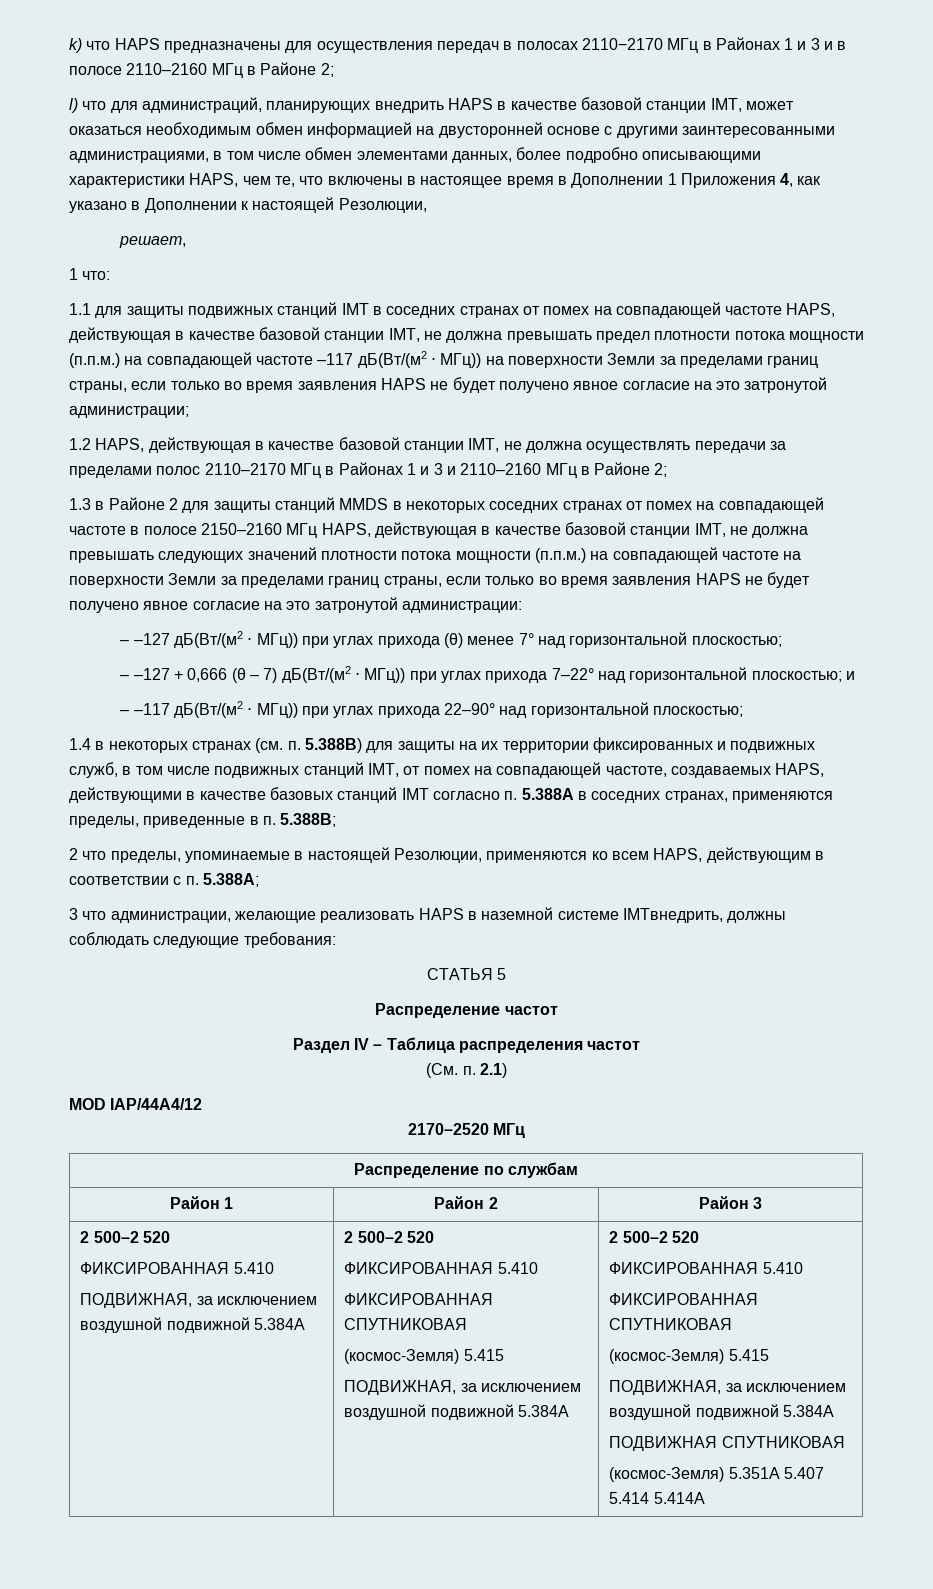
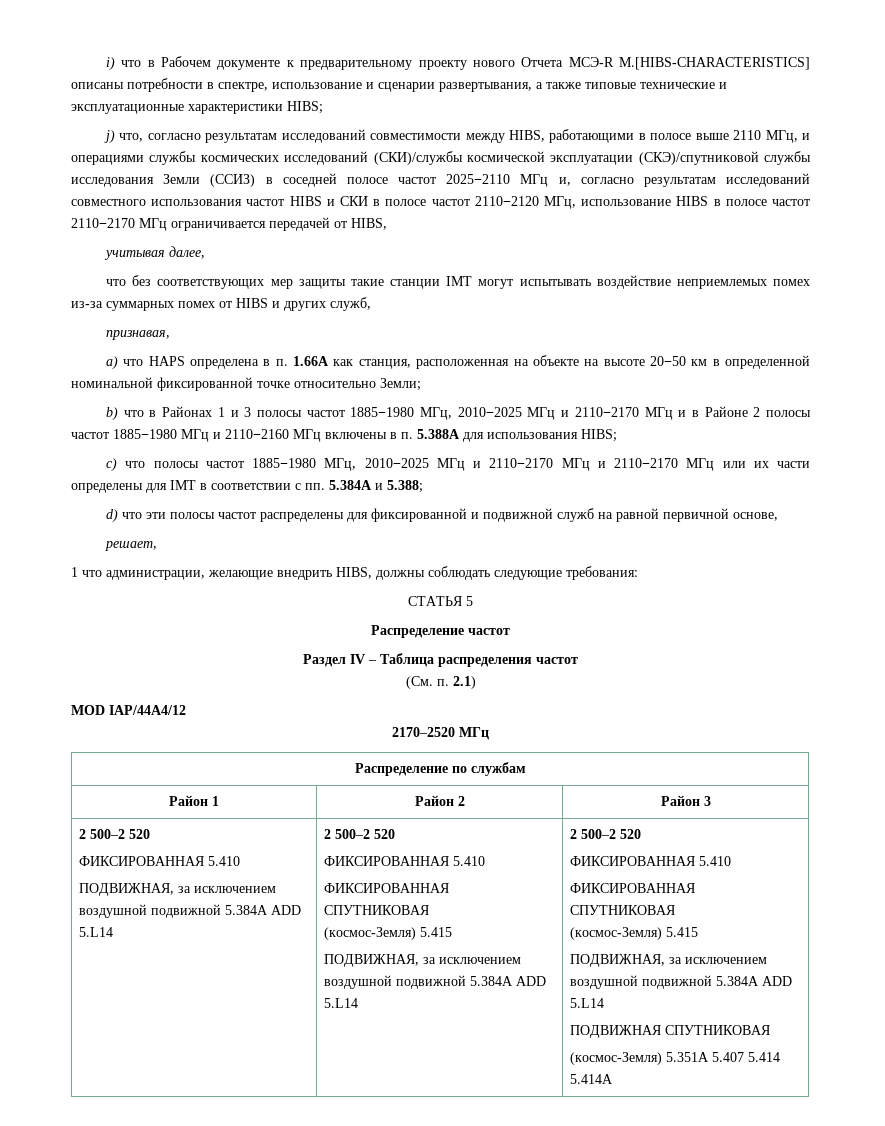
[69,37,847,53] [69,62,334,78] [69,97,794,113] [69,122,835,138] [69,147,761,163] [69,173,822,188] [69,197,427,213] [119,236,187,248] [69,268,111,280] [69,302,836,318] [69,327,864,343] [69,351,819,368] [69,377,828,393] [69,406,189,418] [69,437,786,453] [69,462,668,478] [69,497,824,513] [69,522,809,538] [69,547,802,563] [69,572,811,588] [69,597,522,613] [120,631,782,648] [120,666,855,683] [120,701,743,718] [69,737,816,753] [69,762,825,778] [69,787,833,803] [69,813,337,828] [69,847,824,863] [69,873,259,887] [69,907,723,923] k) что HAPS предназначены для осуществления передач в полосах 2110−2170 МГц в Районах 1 и 3 и в полосе 2110–2160 МГц в Районе 2; // l) что для администраций, планирующих внедрить HAPS в качестве базовой станции IMT, может оказаться необходимым обмен информацией на двусторонней основе с другими заинтересованными администрациями, в том числе обмен элементами данных, более подробно описывающими характеристики HAPS, чем те, что включены в настоящее время в Дополнении 1 Приложения 4, как указано в Дополнении к настоящей Резолюции, // решает, // 1 что: // 1.1 для защиты подвижных станций IMT в соседних странах от помех на совпадающей частоте HAPS, действующая в качестве базовой станции IMT, не должна превышать предел плотности потока мощности (п.п.м.) на совпадающей частоте –117 дБ(Вт/(м2 ⋅ МГц)) на поверхности Земли за пределами границ страны, если только во время заявления HAPS не будет получено явное согласие на это затронутой администрации; // 1.2 HAPS, действующая в качестве базовой станции IMT, не должна осуществлять передачи за пределами полос 2110–2170 МГц в Районах 1 и 3 и 2110–2160 МГц в Районе 2; // 1.3 в Районе 2 для защиты станций MMDS в некоторых соседних странах от помех на совпадающей частоте в полосе 2150–2160 МГц HAPS, действующая в качестве базовой станции IMT, не должна превышать следующих значений плотности потока мощности (п.п.м.) на совпадающей частоте на поверхности Земли за пределами границ страны, если только во время заявления HAPS не будет получено явное согласие на это затронутой администрации: // – –127 дБ(Вт/(м2 ⋅ МГц)) при углах прихода (θ) менее 7° над горизонтальной плоскостью; // – –127 + 0,666 (θ – 7) дБ(Вт/(м2 ⋅ МГц)) при углах прихода 7–22° над горизонтальной плоскостью; и // – –117 дБ(Вт/(м2 ⋅ МГц)) при углах прихода 22–90° над горизонтальной плоскостью; // 1.4 в некоторых странах (см. п. 5.388В) для защиты на их территории фиксированных и подвижных служб, в том числе подвижных станций IMT, от помех на совпадающей частоте, создаваемых HAPS, действующими в качестве базовых станций IMT согласно п. 5.388А в соседних странах, применяются пределы, приведенные в п. 5.388В; // 2 что пределы, упоминаемые в настоящей Резолюции, применяются ко всем HAPS, действующим в соответствии с п. 5.388А; // 3 что администрации, желающие реализовать HAPS в наземной системе IMTвнедрить, -> [106,56,810,70] [71,78,727,92] [71,101,323,114] [104,129,811,143] [71,151,811,165] [71,173,810,187] [71,196,810,209] [71,217,387,231] [104,246,206,260] [106,275,811,289] [71,297,371,311] [106,330,171,340] [106,355,811,369] [71,377,421,391] [106,406,811,420] [71,429,617,442] [106,458,810,471] [71,480,423,493] [106,508,779,522] [105,541,158,551] [71,567,372,580] i) что в Рабочем документе к предварительному проекту нового Отчета МСЭ-R M.[HIBS-CHARACTERISTICS] описаны потребности в спектре, использование и сценарии развертывания, а также типовые технические и эксплуатационные характеристики HIBS; // j) что, согласно результатам исследований совместимости между HIBS, работающими в полосе выше 2110 МГц, и операциями службы космических исследований (СКИ)/службы космической эксплуатации (СКЭ)/спутниковой службы исследования Земли (ССИЗ) в соседней полосе частот 2025−2110 МГц и, согласно результатам исследований совместного использования частот HIBS и СКИ в полосе частот 2110−2120 МГц, использование HIBS в полосе частот 2110−2170 МГц ограничивается передачей от HIBS, // учитывая далее, // что без соответствующих мер защиты такие станции IMT могут испытывать воздействие неприемлемых помех из-за суммарных помех от HIBS и других служб, // признавая, // a) что HAPS определена в п. 1.66A как станция, расположенная на объекте на высоте 20−50 км в определенной номинальной фиксированной точке относительно Земли; // b) что в Районах 1 и 3 полосы частот 1885−1980 МГц, 2010−2025 МГц и 2110−2170 МГц и в Районе 2 полосы частот 1885−1980 МГц и 2110−2160 МГц включены в п. 5.388А для использования HIBS; // c) что полосы частот 1885−1980 МГц, 2010−2025 МГц и 2110−2170 МГц и 2110−2170 МГц или их части определены для IMT в соответствии с пп. 5.384A и 5.388; // d) что эти полосы частот распределены для фиксированной и подвижной служб на равной первичной основе, // решает, // 1 что администрации, желающие внедрить HIBS,
(306, 1324) none -> [270,905,301,915] [78,927,113,937] ADD 5.L14
(570, 1411) none -> [515,976,546,986] [323,998,358,1008] ADD 5.L14
(835, 1411) none -> [761,976,792,986] [569,998,604,1008] ADD 5.L14

